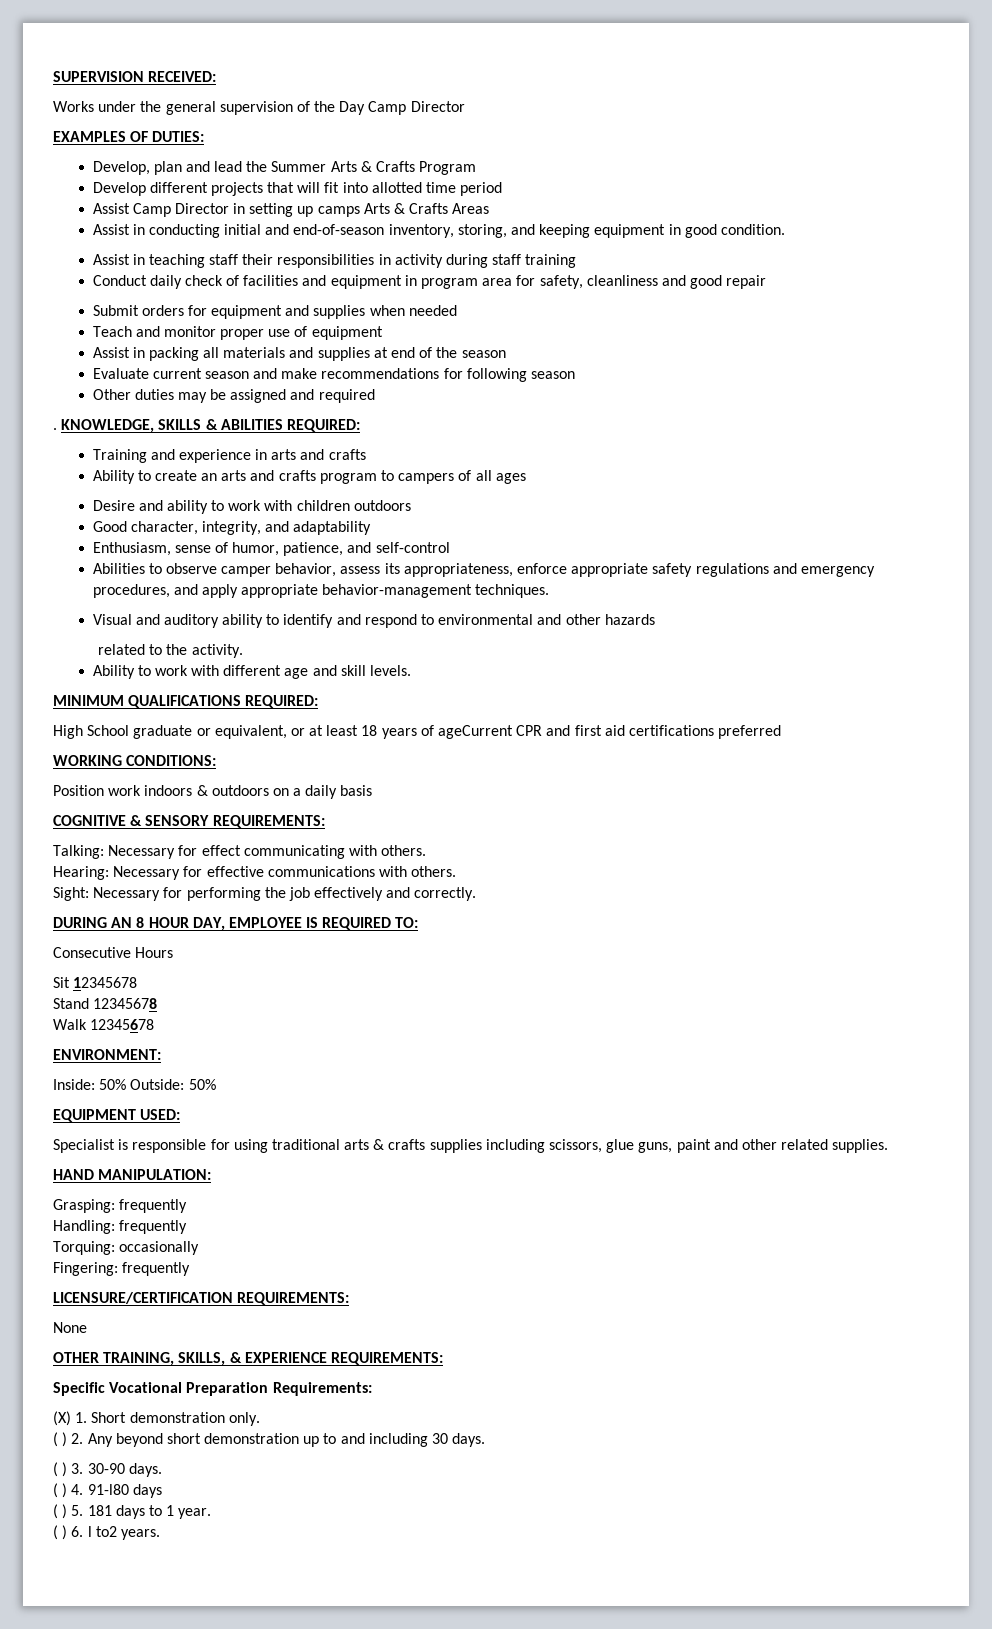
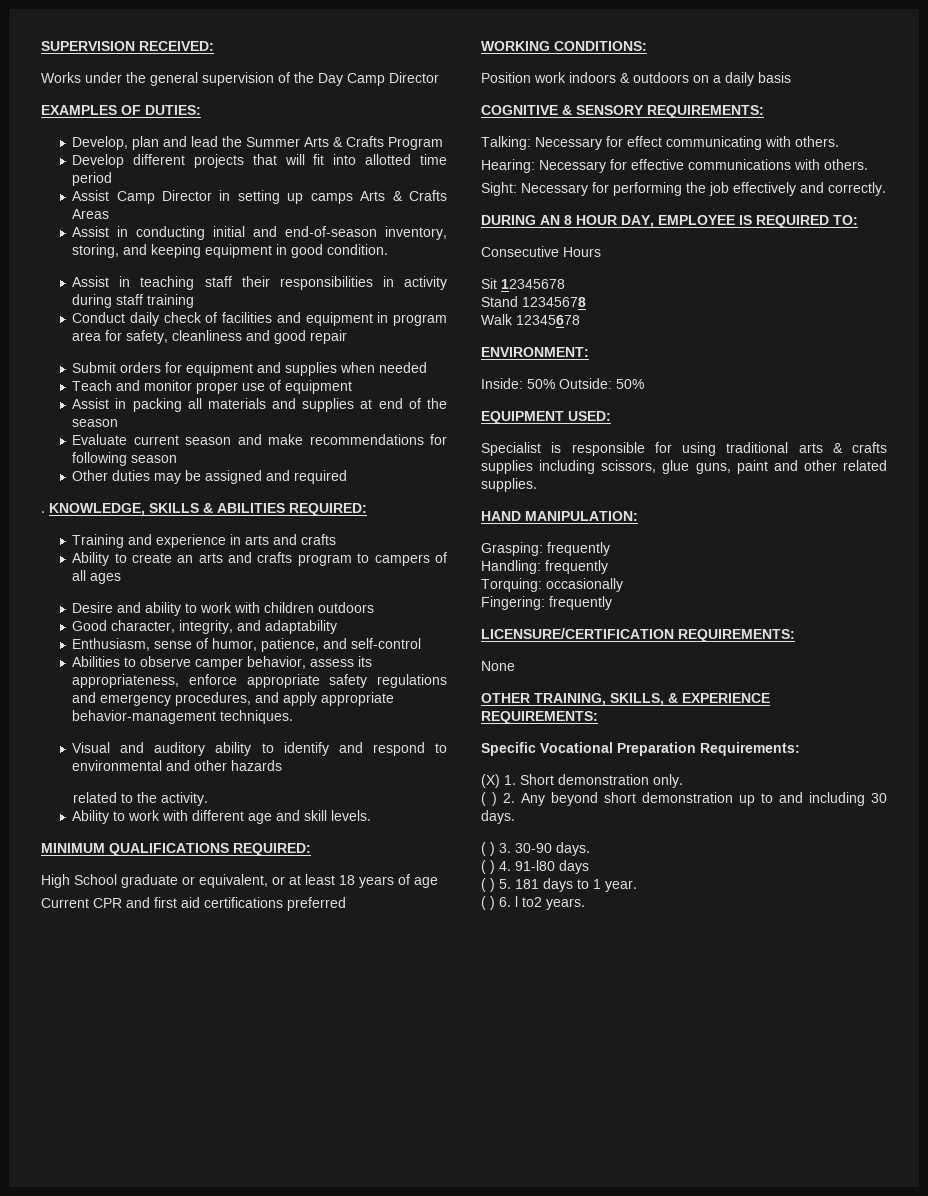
[438,725,514,739] ageCurrent -> [414,877,438,888] [41,898,89,908] age // Current

